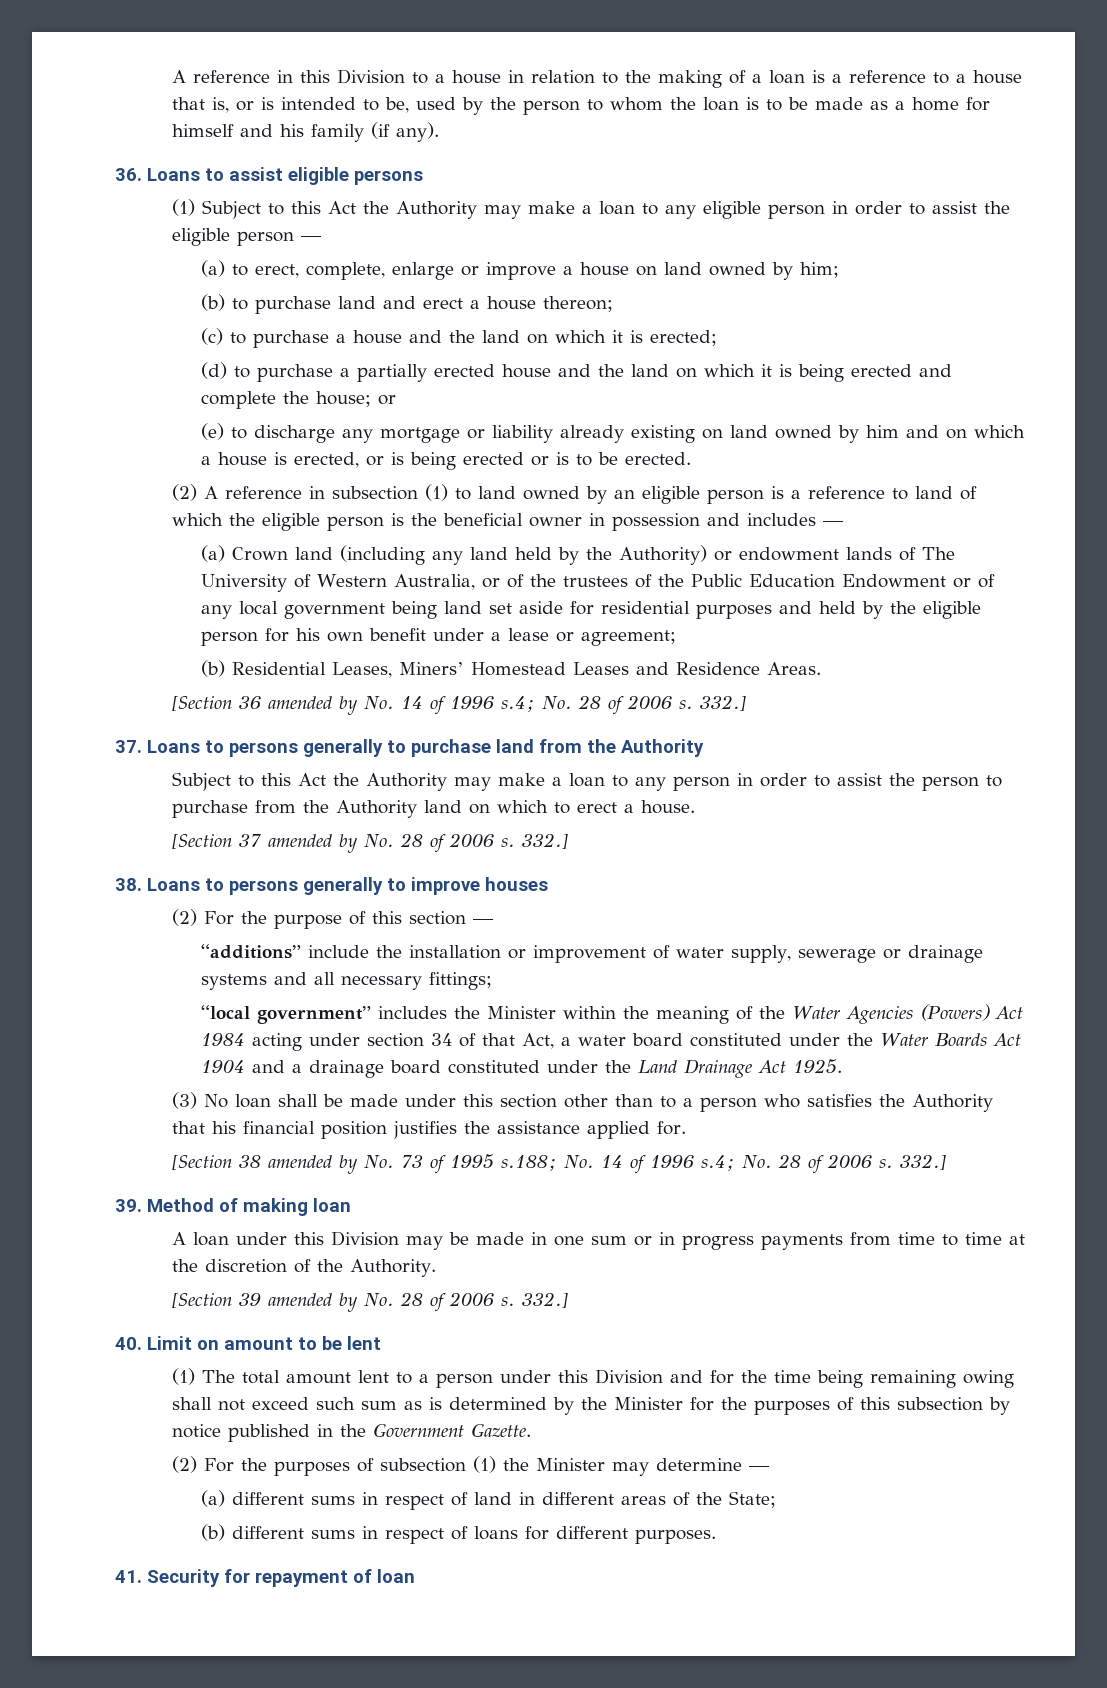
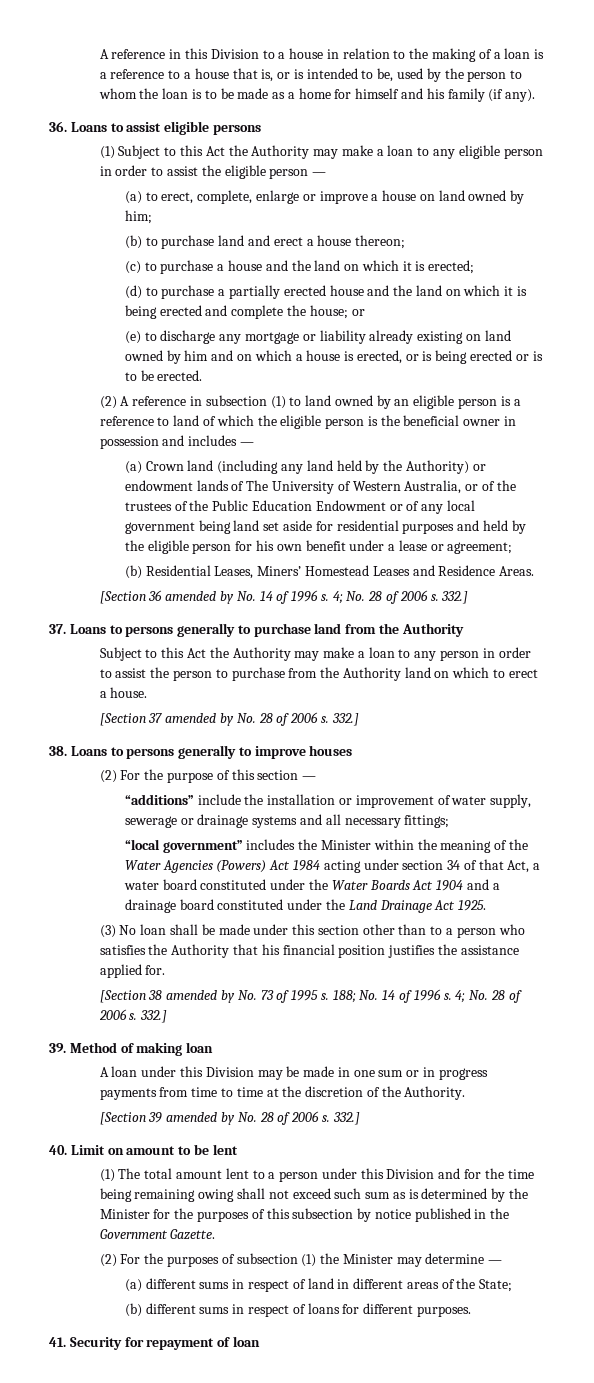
[501,696,536,712] s.4; -> [320,591,343,604] s. 4;
[501,1155,736,1174] s.188; No. 14 of 1996 s.4; -> [320,989,466,1003] s. 188; No. 14 of 1996 s. 4;

